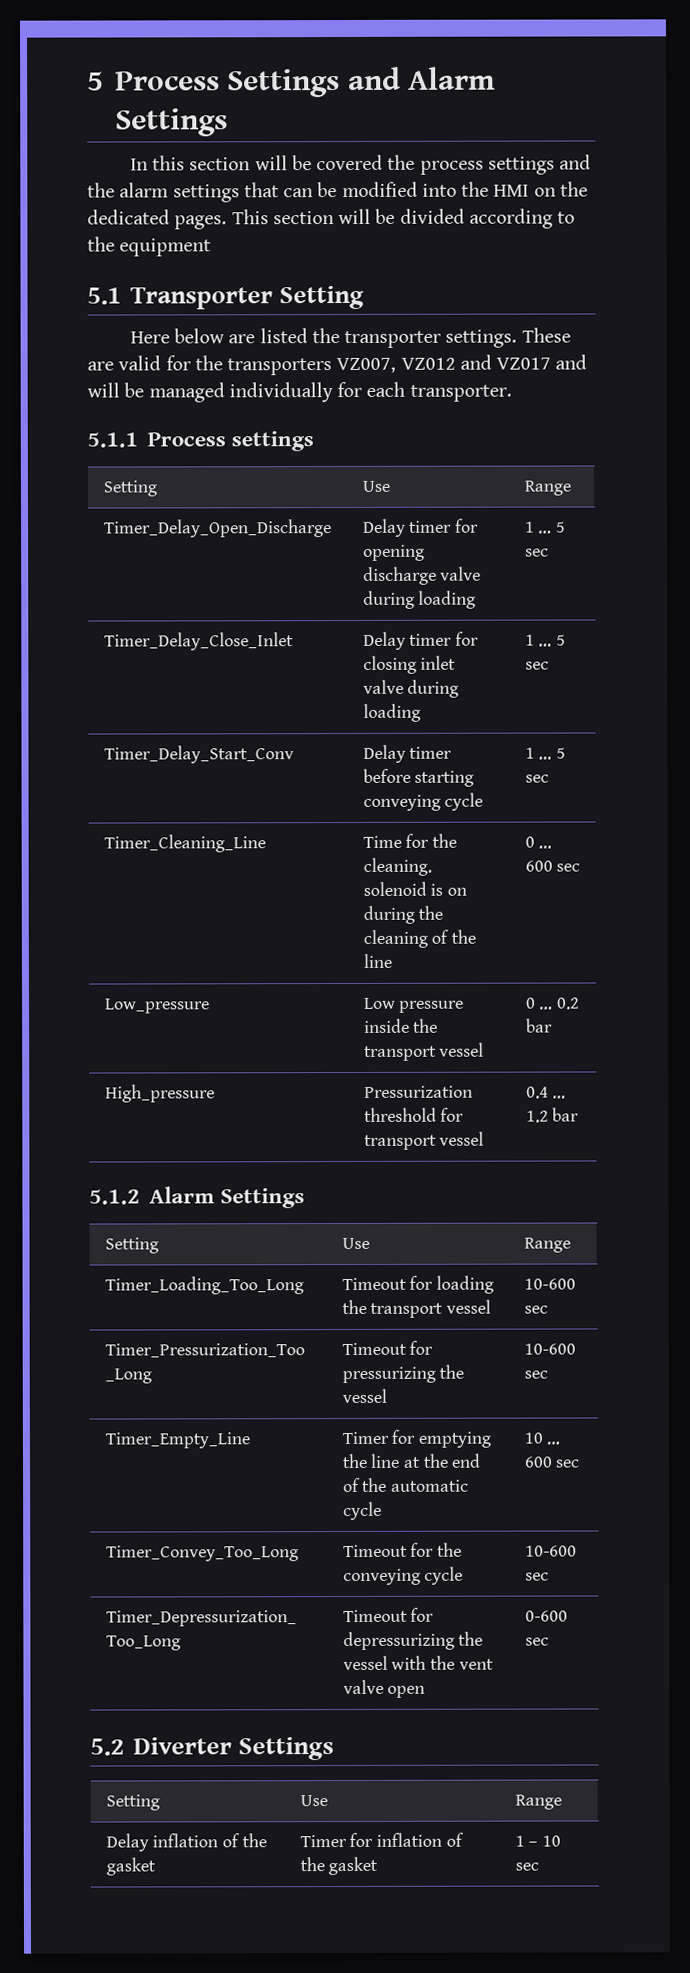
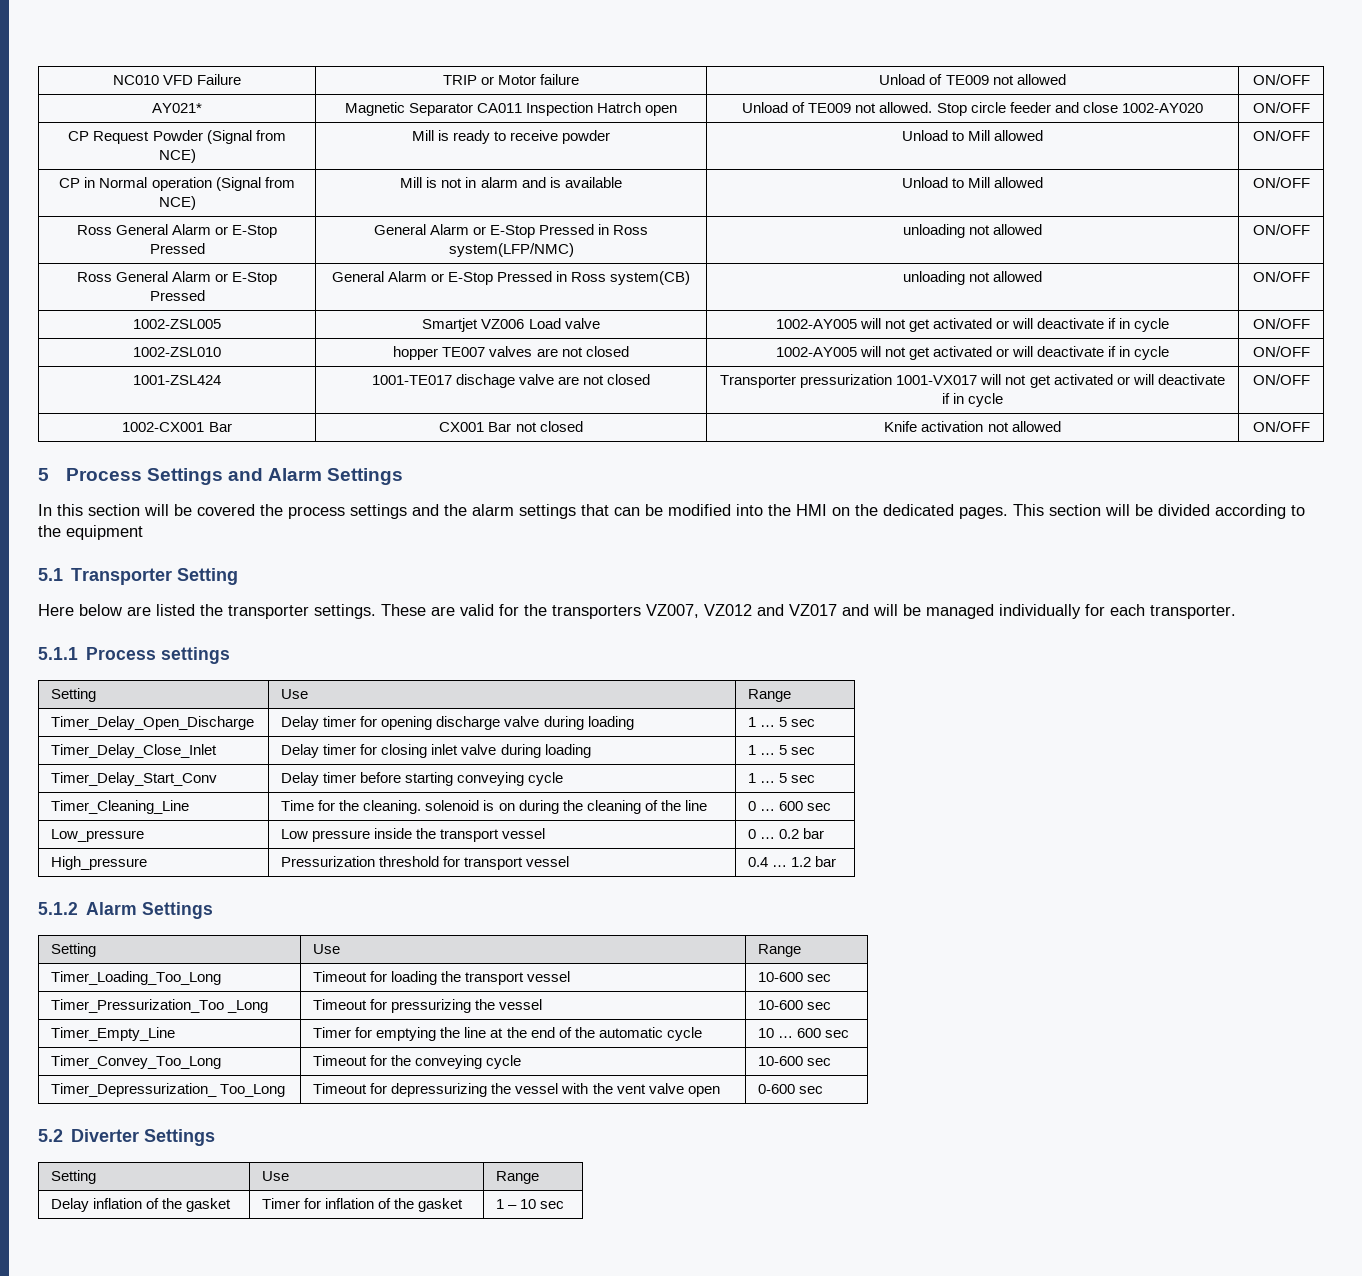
(87, 81) none -> [112,74,242,85] [442,74,580,85] [879,74,1066,85] [1252,74,1310,85] [152,103,202,113] [344,102,678,116] [742,102,1203,116] [1252,102,1310,113] [68,130,286,144] [158,149,196,163] [411,130,611,144] [901,130,1044,141] [1252,130,1310,141] [59,177,295,191] [158,196,196,210] [400,177,622,188] [901,177,1044,188] [1252,177,1310,188] [76,224,278,238] [149,243,205,254] [373,224,649,238] [448,243,574,257] [902,224,1043,238] [1252,224,1310,235] [76,271,278,285] [149,290,205,301] [331,271,691,285] [902,271,1043,285] [1252,271,1310,282] [133,319,221,329] [422,318,600,332] [775,318,1170,332] [1252,318,1310,329] [133,347,221,357] [393,346,629,360] [775,346,1170,360] [1252,346,1310,357] [133,375,221,385] [371,374,651,388] [720,374,1225,388] [941,393,1004,407] [1252,374,1310,385] [122,422,232,432] [439,421,583,432] [884,421,1061,432] [1252,421,1310,432] NC010 VFD Failure | TRIP or Motor failure | Unload of TE009 not allowed | ON/OFF // AY021* | Magnetic Separator CA011 Inspection Hatrch open | Unload of TE009 not allowed. Stop circle feeder and close 1002-AY020 | ON/OFF // CP Request Powder (Signal from NCE) | Mill is ready to receive powder | Unload to Mill allowed | ON/OFF // CP in Normal operation (Signal from NCE) | Mill is not in alarm and is available | Unload to Mill allowed | ON/OFF // Ross General Alarm or E-Stop Pressed | General Alarm or E-Stop Pressed in Ross system(LFP/NMC) | unloading not allowed | ON/OFF // Ross General Alarm or E-Stop Pressed | General Alarm or E-Stop Pressed in Ross system(CB) | unloading not allowed | ON/OFF // 1002-ZSL005 | Smartjet VZ006 Load valve | 1002-AY005 will not get activated or will deactivate if in cycle | ON/OFF // 1002-ZSL010 | hopper TE007 valves are not closed | 1002-AY005 will not get activated or will deactivate if in cycle | ON/OFF // 1001-ZSL424 | 1001-TE017 dischage valve are not closed | Transporter pressurization 1001-VX017 will not get activated or will deactivate if in cycle | ON/OFF // 1002-CX001 Bar | CX001 Bar not closed | Knife activation not allowed | ON/OFF //

